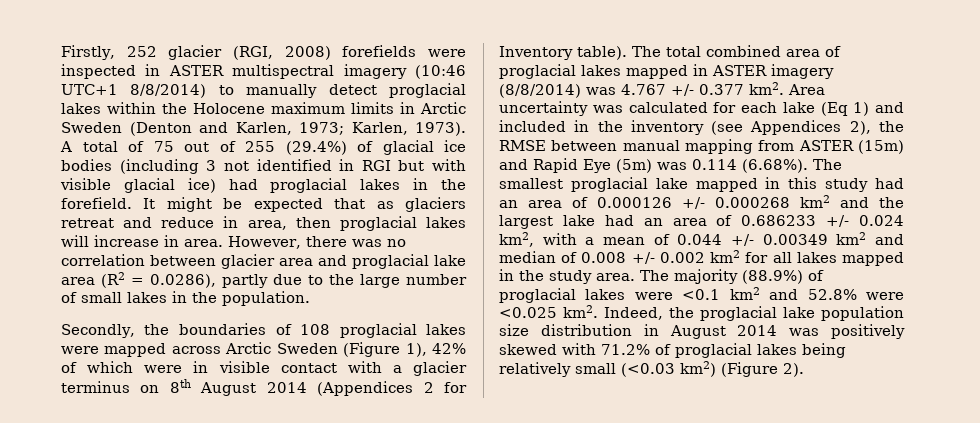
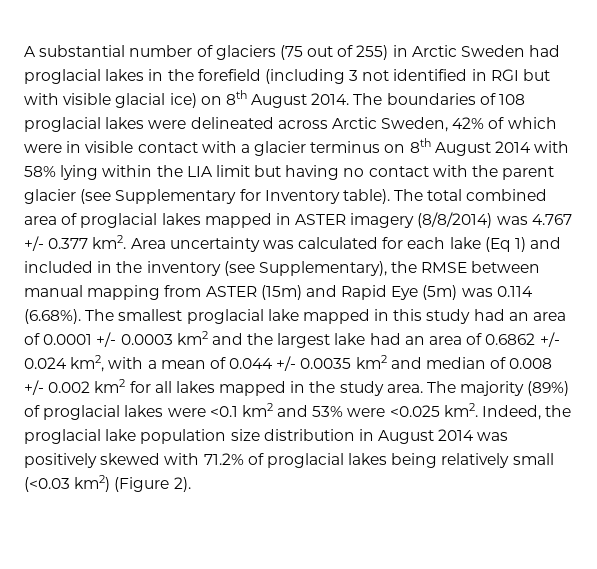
[61,45,466,60] [61,64,466,79] [61,83,466,98] [61,102,466,114] [61,122,466,136] [60,140,466,155] [61,159,112,171] Firstly, 252 glacier (RGI, 2008) forefields were inspected in ASTER multispectral imagery (10:46 UTC+1 8/8/2014) to manually detect proglacial lakes within the Holocene maximum limits in Arctic Sweden (Denton and Karlen, 1973; Karlen, 1973). A total of 75 out of 255 (29.4%) of glacial ice bodies -> [24,45,561,60] [24,69,261,84] A substantial number of glaciers (75 out of 255) in Arctic Sweden had proglacial lakes in the forefield
[228,178,466,193] [61,197,466,212] [61,216,466,231] [61,235,406,249] [61,254,466,269] [61,272,467,288] [61,291,310,306] [61,324,170,338] had proglacial lakes in the forefield. It might be expected that as glaciers retreat and reduce in area, then proglacial lakes will increase in area. However, there was no correlation between glacier area and proglacial lake area (R2 = 0.0286), partly due to the large number of small lakes in the population. // Secondly, the -> [200,90,383,108] on 8th August 2014. The
[104,343,167,357] mapped -> [190,117,274,129] delineated
[276,342,427,357] Sweden (Figure 1), -> [381,117,449,132] Sweden,
[317,381,434,396] (Appendices 2 -> [534,141,570,153] [24,165,555,180] [24,189,237,204] with 58% lying within the LIA limit but having no contact with the parent glacier (see Supplementary
[750,120,871,135] Appendices 2), -> [258,261,387,276] Supplementary),
[597,197,790,209] 0.000126 +/- 0.000268 -> [43,332,173,347] 0.0001 +/- 0.0003
[741,215,817,226] 0.686233 -> [485,333,536,345] 0.6862
[762,234,828,245] 0.00349 -> [300,358,352,369] 0.0035
[742,270,803,284] (88.9%) -> [527,381,570,396] (89%)
[807,289,857,300] 52.8% -> [312,406,344,417] 53%

